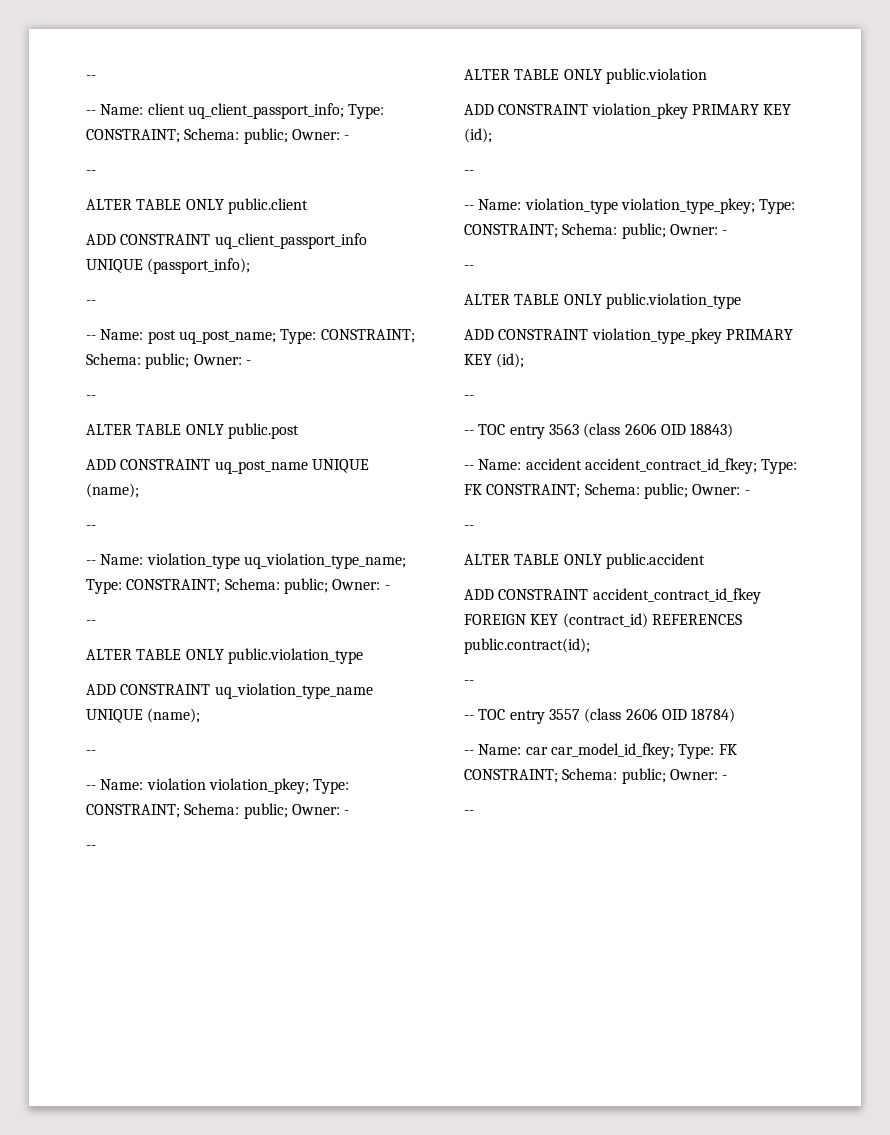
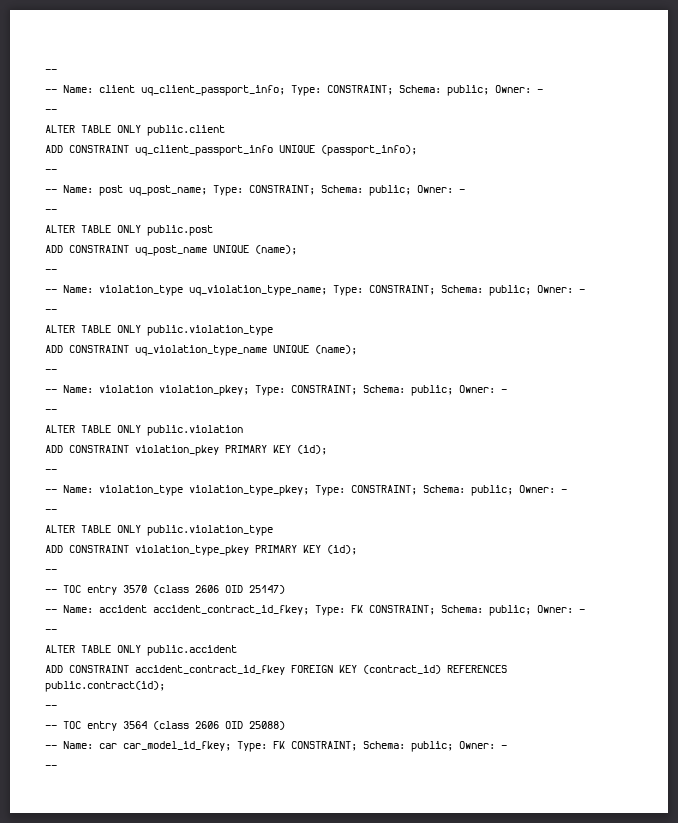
[548,423,734,438] 3563 (class 2606 OID 18843) -> [123,585,285,594] 3570 (class 2606 OID 25147)
[548,708,736,723] 3557 (class 2606 OID 18784) -> [123,721,285,730] 3564 (class 2606 OID 25088)

